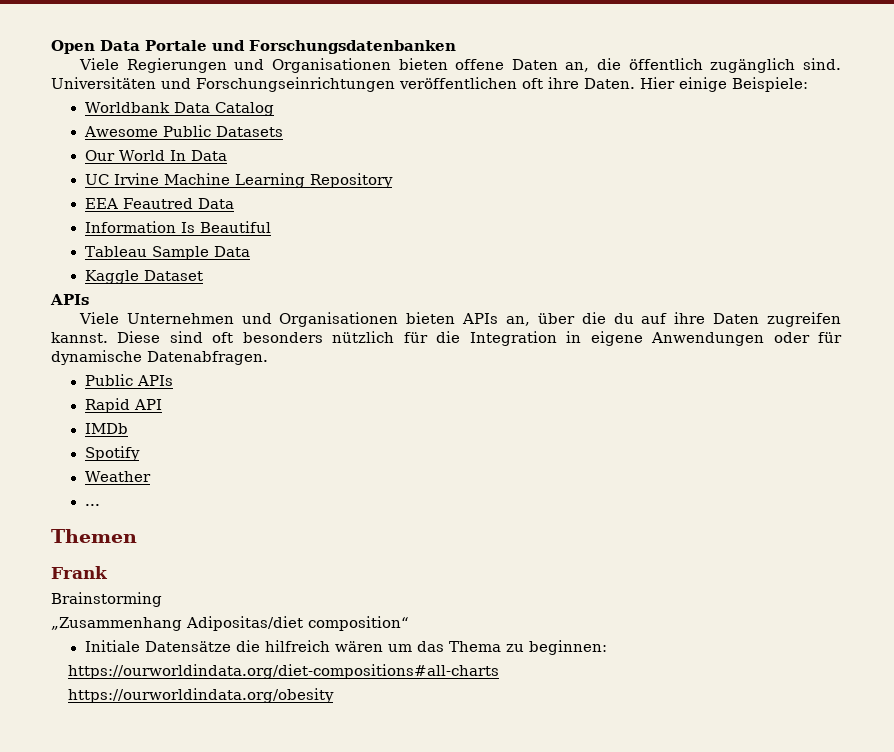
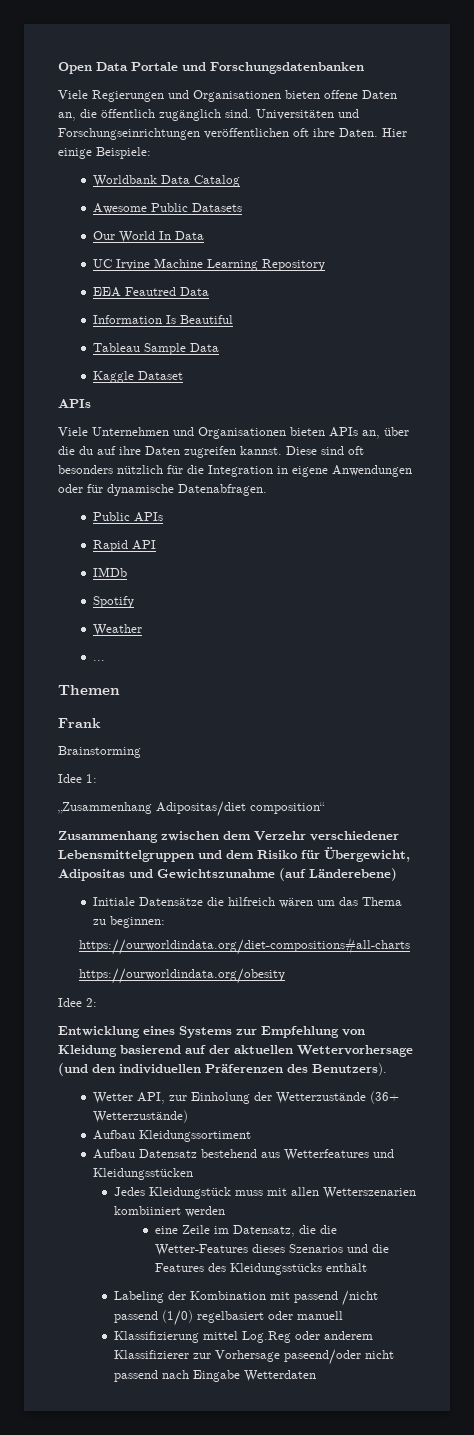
(162, 599) none -> [58,774,97,783] // Idee 1:
(409, 623) none -> [58,831,399,843] [58,847,410,862] [58,868,397,881] // Zusammenhang zwischen dem Verzehr verschiedener Lebensmittelgruppen und dem Risiko für Übergewicht, Adipositas und Gewichtszunahme (auf Länderebene)
(335, 695) none -> [58,998,97,1007] [58,1026,365,1038] [58,1045,413,1057] [58,1063,387,1076] [92,1091,399,1104] [92,1110,188,1123] [92,1130,251,1142] [92,1149,394,1161] [92,1168,193,1180] [113,1187,416,1199] [113,1206,225,1217] [155,1225,338,1237] [155,1244,390,1256] [155,1263,368,1275] [113,1290,378,1306] [113,1310,343,1326] [113,1331,373,1343] [113,1349,394,1365] [113,1370,316,1382] // Idee 2: // Entwicklung eines Systems zur Empfehlung von Kleidung basierend auf der aktuellen Wettervorhersage (und den individuellen Präferenzen des Benutzers). // Wetter API, zur Einholung der Wetterzustände (36+ Wetterzustände) // Aufbau Kleidungssortiment // Aufbau Datensatz bestehend aus Wetterfeatures und Kleidungsstücken // Jedes Kleidungstück muss mit allen Wetterszenarien kombiiniert werden // eine Zeile im Datensatz, die die Wetter-Features dieses Szenarios und die Features des Kleidungsstücks enthält // Labeling der Kombination mit passend /nicht passend (1/0) regelbasiert oder manuell // Klassifizierung mittel Log.Reg oder anderem Klassifizierer zur Vorhersage paseend/oder nicht passend nach Eingabe Wetterdaten

